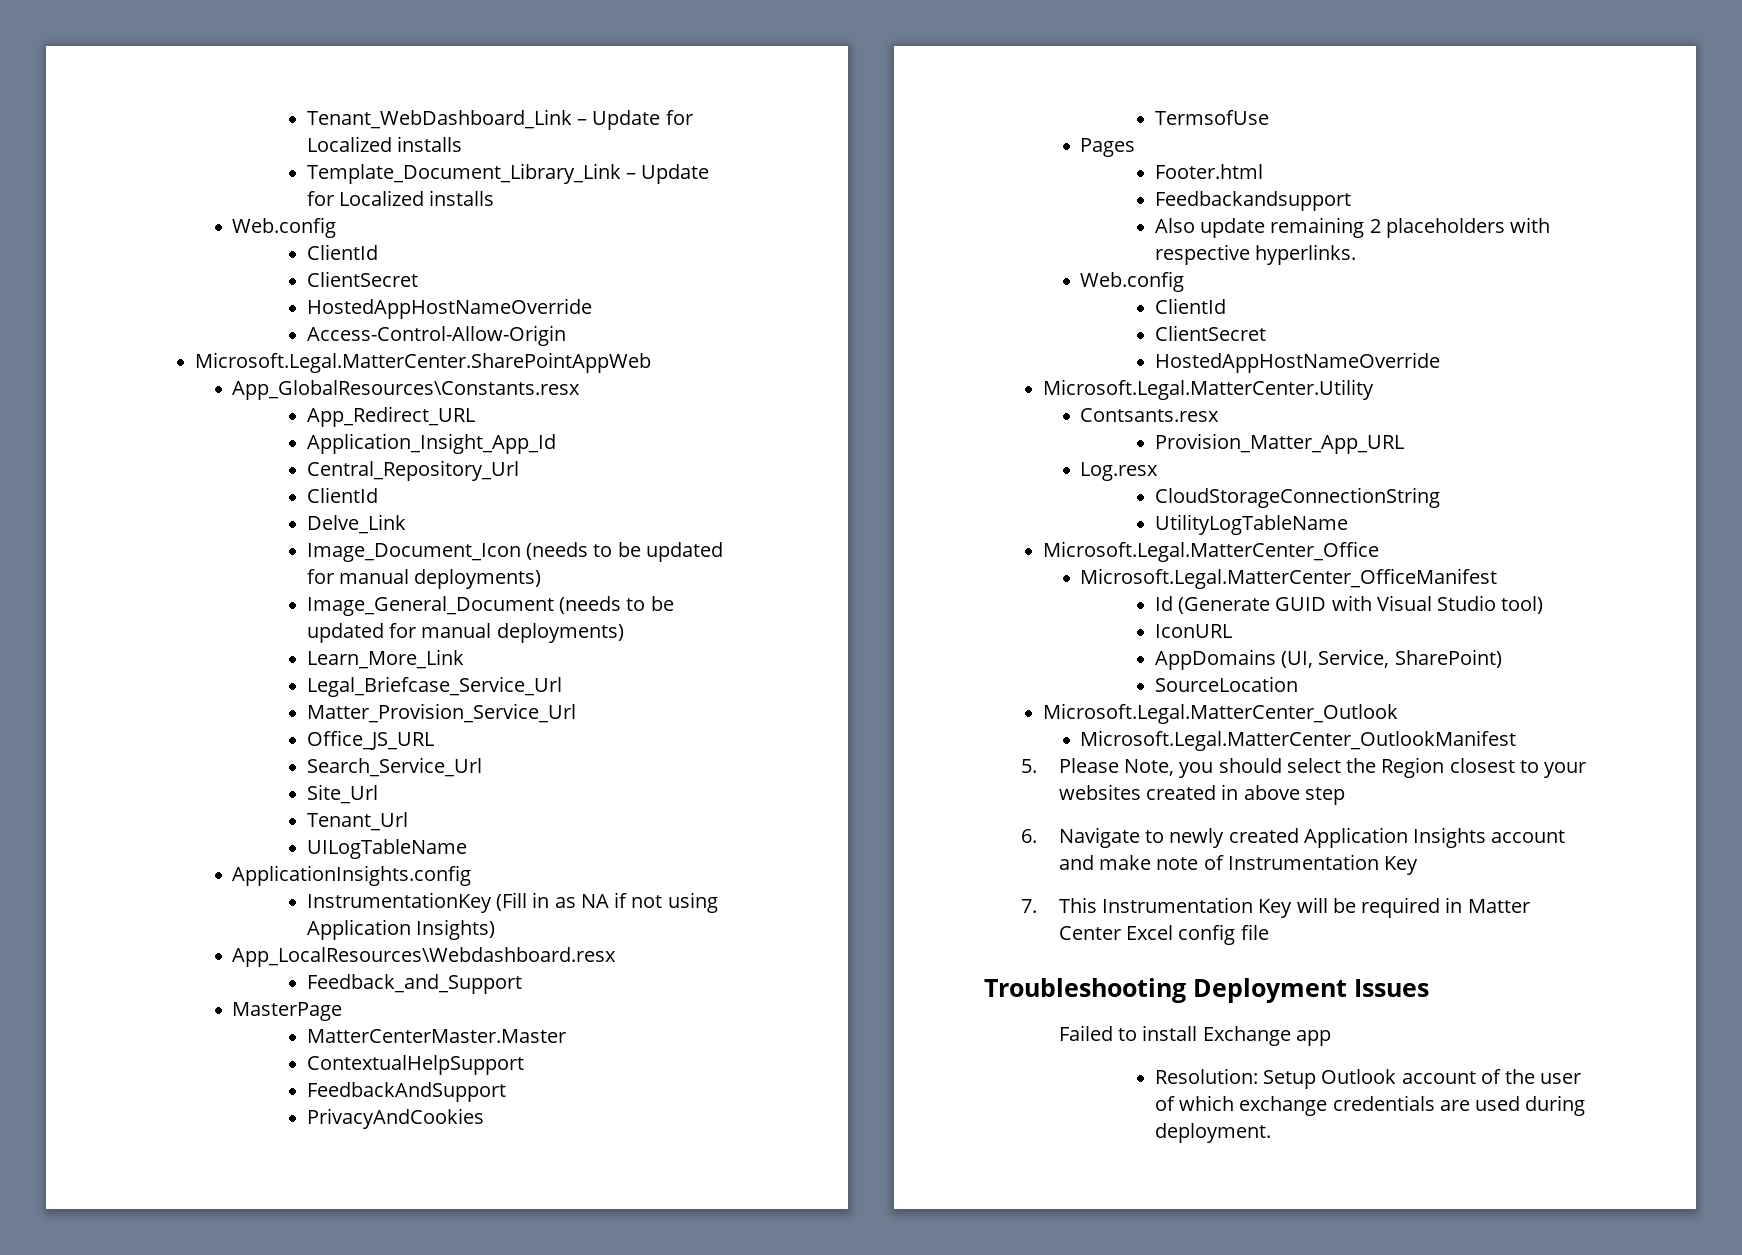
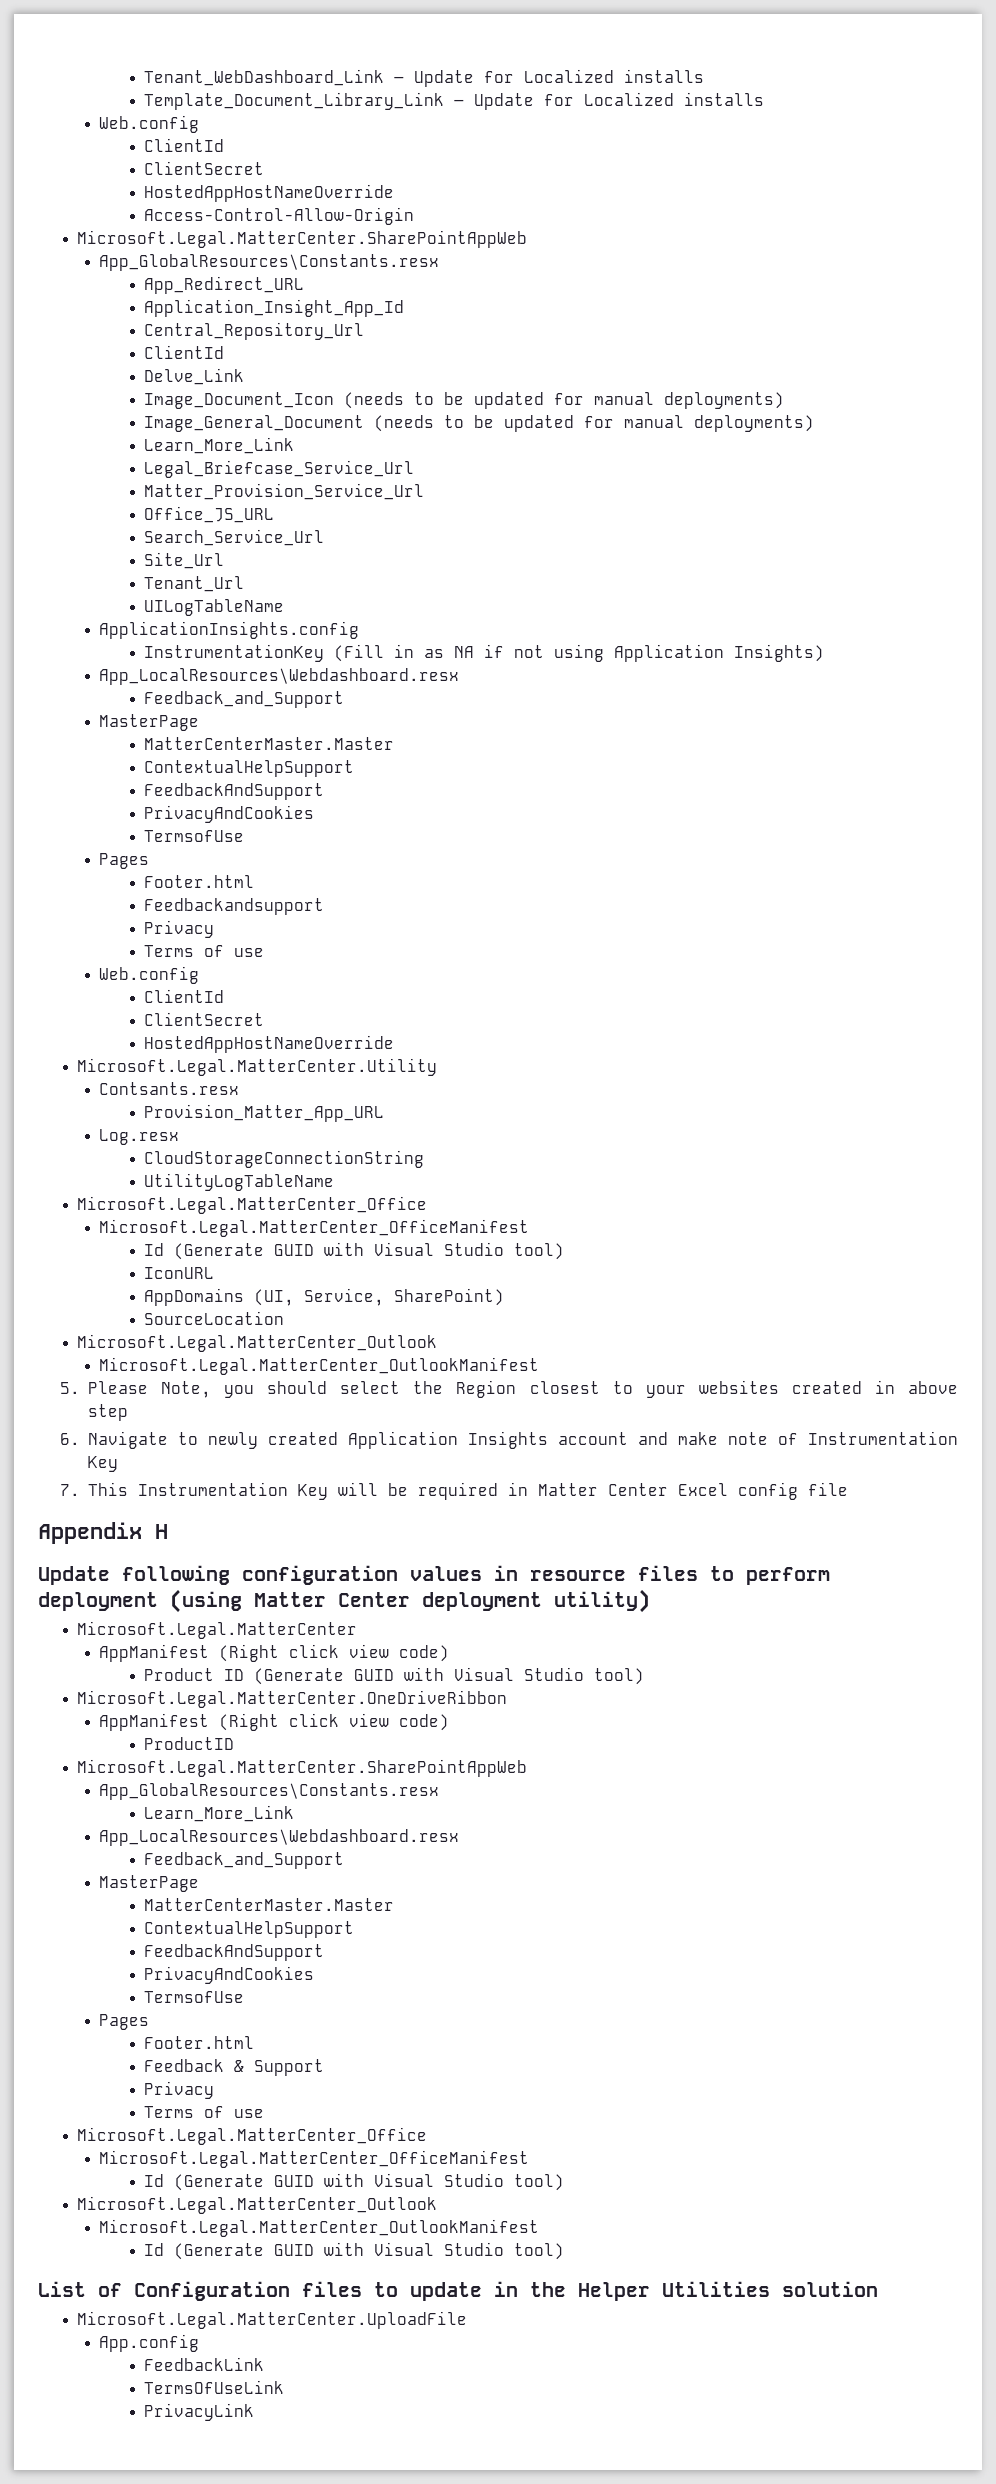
[1154,217,1551,238] [1154,244,1357,265] Also update remaining 2 placeholders with respective hyperlinks. -> [143,920,214,938] [143,945,264,957] Privacy // Terms of use
[984,978,1429,1003] [1058,1025,1331,1046] [1154,1068,1582,1089] [1154,1095,1586,1116] [1154,1123,1271,1143] Troubleshooting Deployment Issues // Failed to install Exchange app // Resolution: Setup Outlook account of the user of which exchange credentials are used during deployment. -> [38,1522,168,1544] [38,1565,830,1585] [38,1589,650,1613] [77,1621,358,1639] [99,1644,450,1662] [143,1667,644,1685] [77,1690,508,1708] [99,1713,450,1731] [143,1737,234,1750] [77,1759,528,1777] [99,1783,440,1800] [143,1805,294,1822] [99,1829,460,1846] [143,1852,344,1869] [99,1875,200,1892] [143,1898,394,1911] [143,1921,354,1938] [143,1944,324,1961] [143,1966,314,1984] [143,1991,244,2003] [99,2014,150,2030] [143,2036,254,2049] [143,2059,324,2076] [143,2081,214,2099] [143,2106,264,2118] [77,2127,428,2145] [99,2150,530,2168] [143,2173,564,2191] [77,2196,438,2214] [99,2219,540,2237] [143,2242,564,2260] [38,2281,878,2301] [77,2311,468,2329] [99,2334,200,2352] [143,2357,264,2371] [143,2380,284,2394] [143,2403,254,2421] Appendix H // Update following configuration values in resource files to perform deployment (using Matter Center deployment utility) // Microsoft.Legal.MatterCenter // AppManifest (Right click view code) // Product ID (Generate GUID with Visual Studio tool) // Microsoft.Legal.MatterCenter.OneDriveRibbon // AppManifest (Right click view code) // ProductID // Microsoft.Legal.MatterCenter.SharePointAppWeb // App_GlobalResources\Constants.resx // Learn_More_Link // App_LocalResources\Webdashboard.resx // Feedback_and_Support // MasterPage // MatterCenterMaster.Master // ContextualHelpSupport // FeedbackAndSupport // PrivacyAndCookies // TermsofUse // Pages // Footer.html // Feedback & Support // Privacy // Terms of use // Microsoft.Legal.MatterCenter_Office // Microsoft.Legal.MatterCenter_OfficeManifest // Id (Generate GUID with Visual Studio tool) // Microsoft.Legal.MatterCenter_Outlook // Microsoft.Legal.MatterCenter_OutlookManifest // Id (Generate GUID with Visual Studio tool) // List of Configuration files to update in the Helper Utilities solution // Microsoft.Legal.MatterCenter.UploadFile // App.config // FeedbackLink // TermsOfUseLink // PrivacyLink

